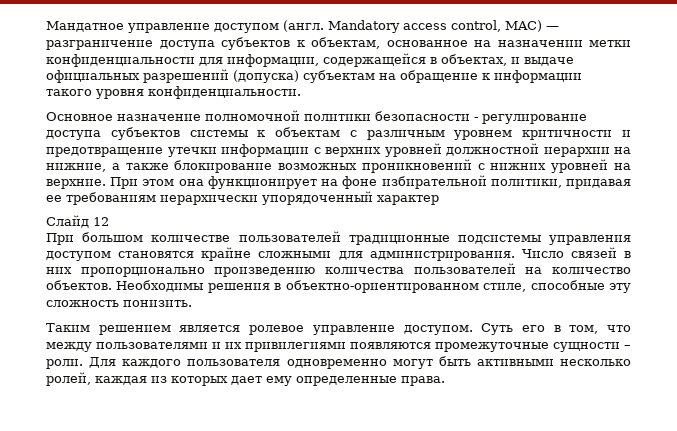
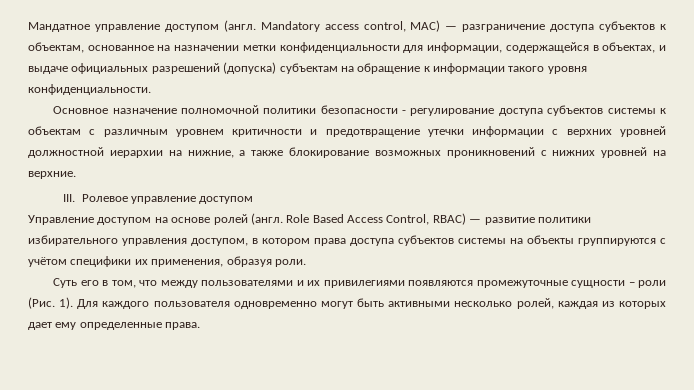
[110,175,631,189] [46,191,439,205] [46,215,109,228] [46,231,631,245] [46,247,631,261] [46,263,632,277] [46,280,631,293] [46,300,192,307] [46,323,473,335] При этом она функционирует на фоне избирательной политики, придавая ее требованиям иерархически упорядоченный характер // Слайд 12 // При большом количестве пользователей традиционные подсистемы управления доступом становятся крайне сложными для администрирования. Число связей в них пропорционально произведению количества пользователей на количество объектов. Необходимы решения в объектно-ориентированном стиле, способные эту сложность понизить. // Таким решением является ролевое управление доступом. -> [63,194,254,204] [28,213,591,225] [28,235,666,246] [28,256,306,267] // III. Ролевое управление доступом // Управление доступом на основе ролей (англ. Role Based Access Control, RBAC) — развитие политики избирательного управления доступом, в котором права доступа субъектов системы на объекты группируются с учётом специфики их применения, образуя роли. //
[46,359,83,369] роли. -> [638,280,667,288] [28,297,74,309] роли (Рис. 1).

